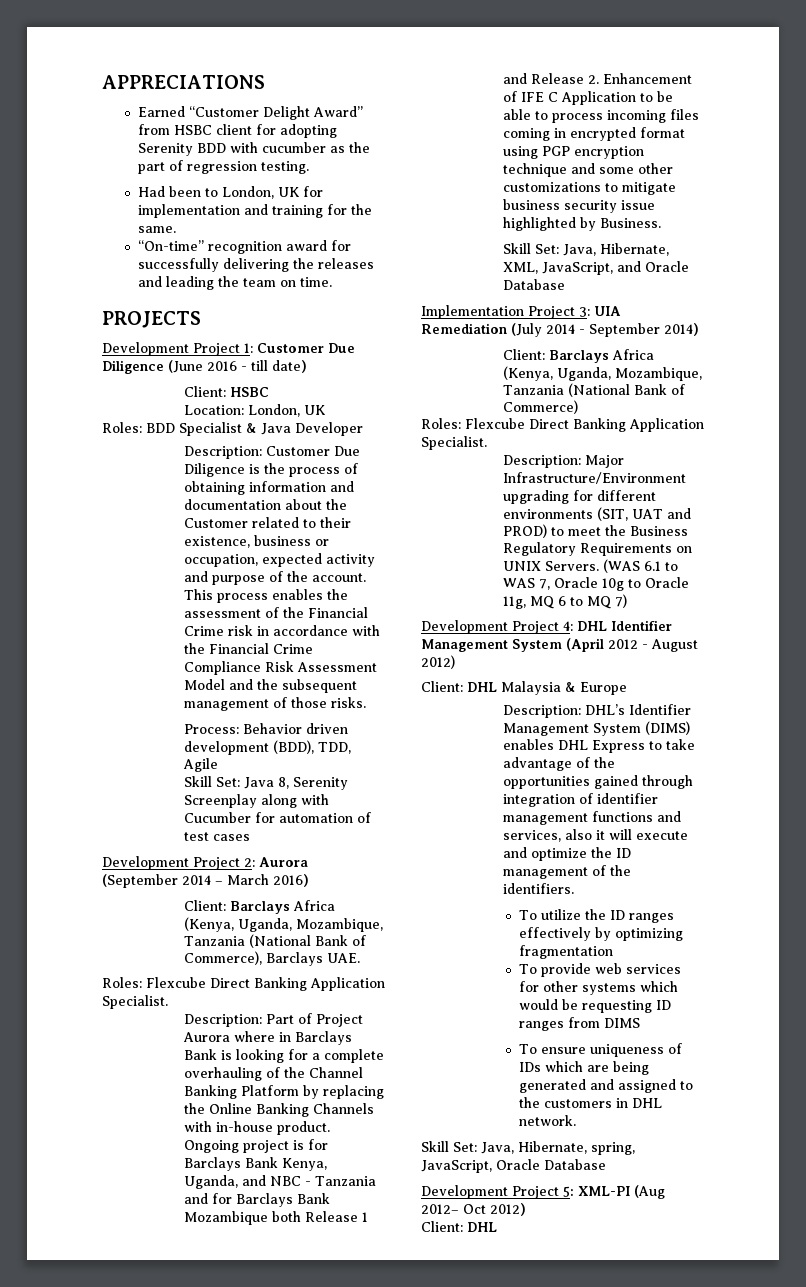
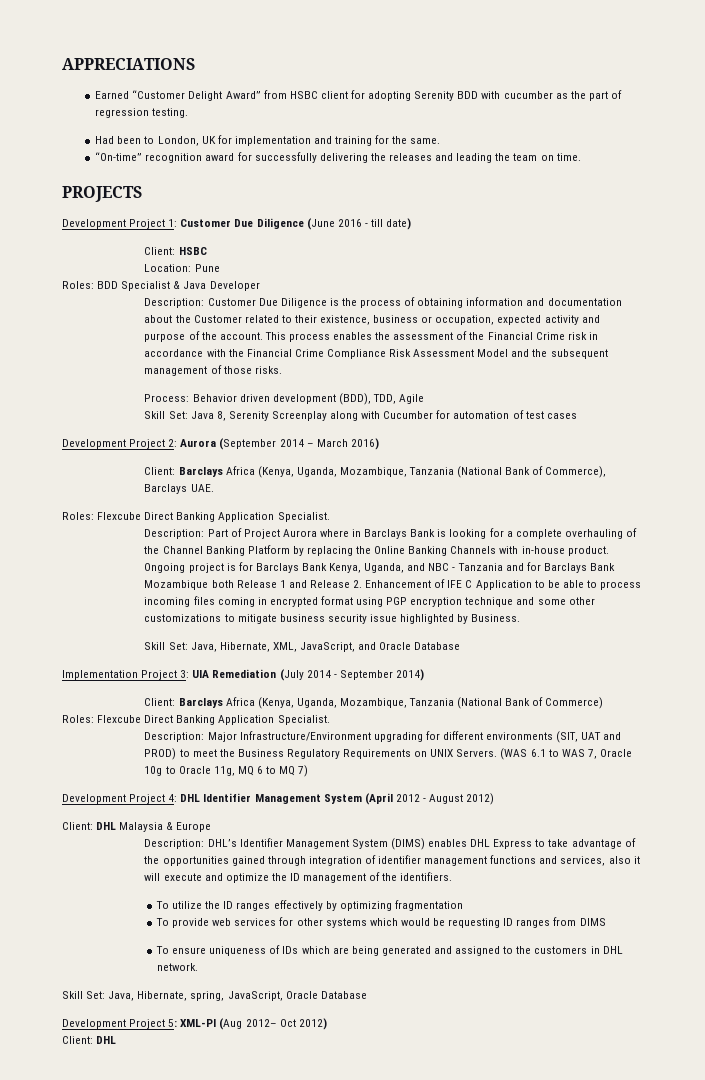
[248,404,327,417] London, UK -> [194,264,220,272] Pune

